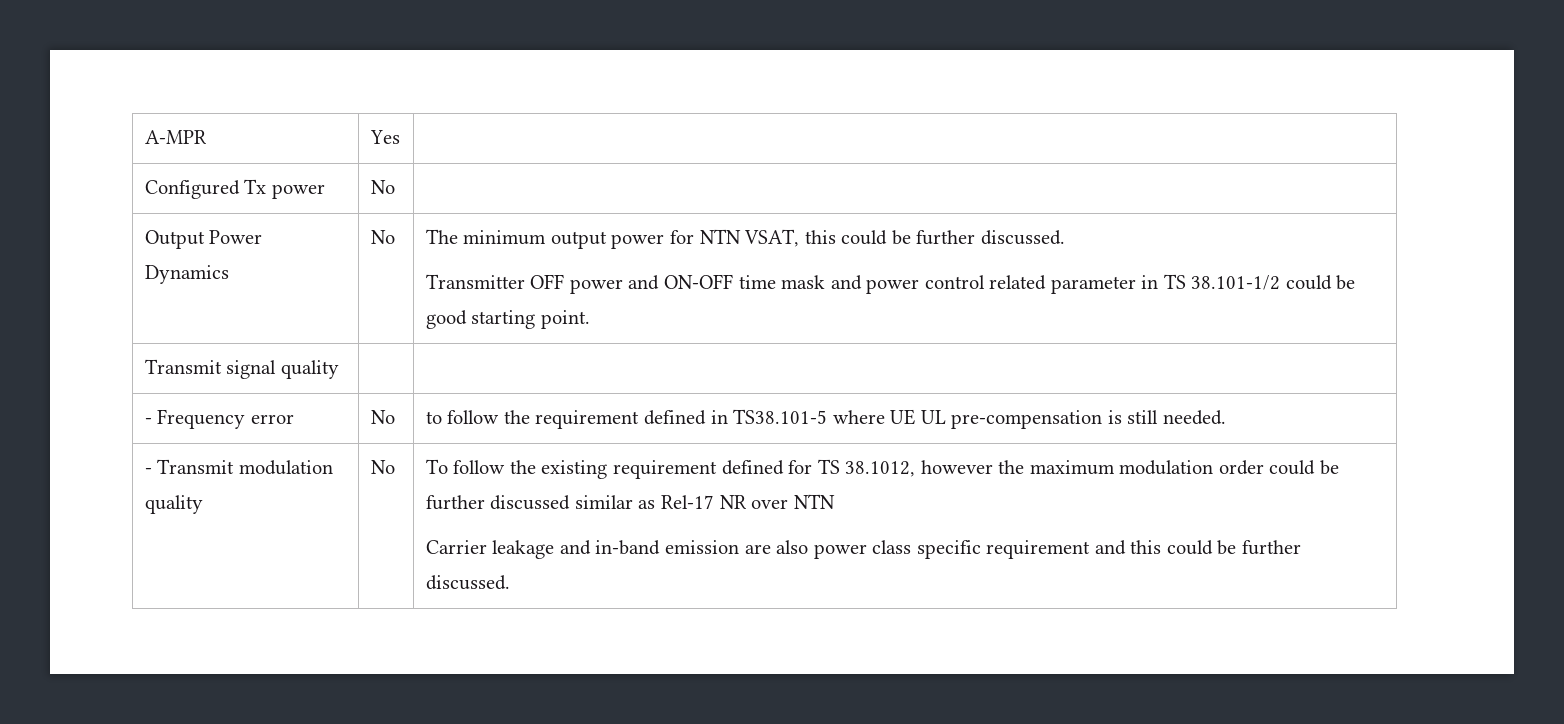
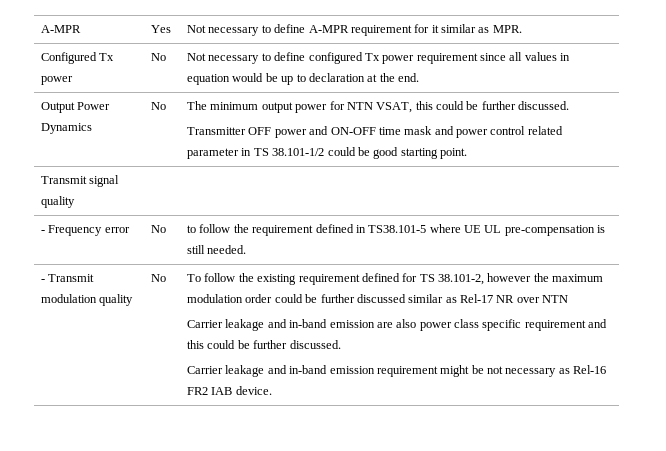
[144,179,325,199] [370,180,395,194] // Configured Tx power | No | -> [187,24,522,36] [41,52,115,64] [41,76,74,85] [151,53,167,61] [187,52,571,64] [187,73,420,85] Not necessary to define A-MPR requirement for it similar as MPR. // Configured Tx power | No | Not necessary to define configured Tx power requirement since all values in equation would be up to declaration at the end.
[845,461,916,477] 38.1012, -> [438,274,485,285] 38.101-2,
(510, 582) none -> [187,365,607,377] [187,386,272,395] // Carrier leakage and in-band emission requirement might be not necessary as Rel-16 FR2 IAB device.

